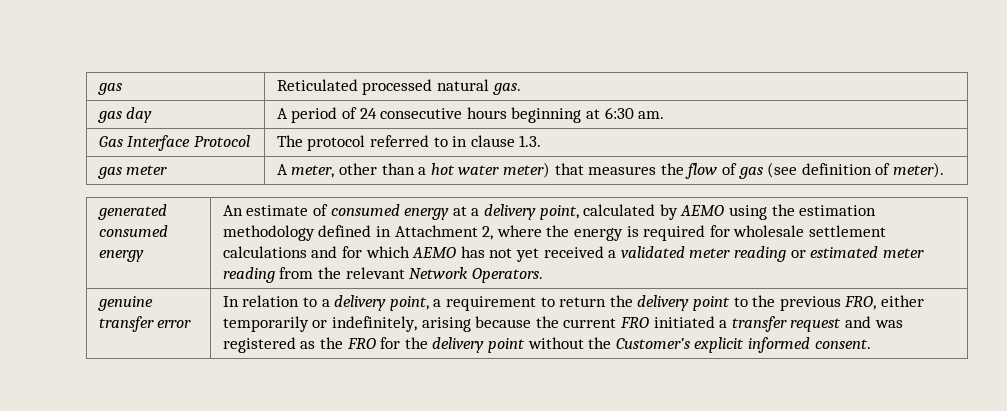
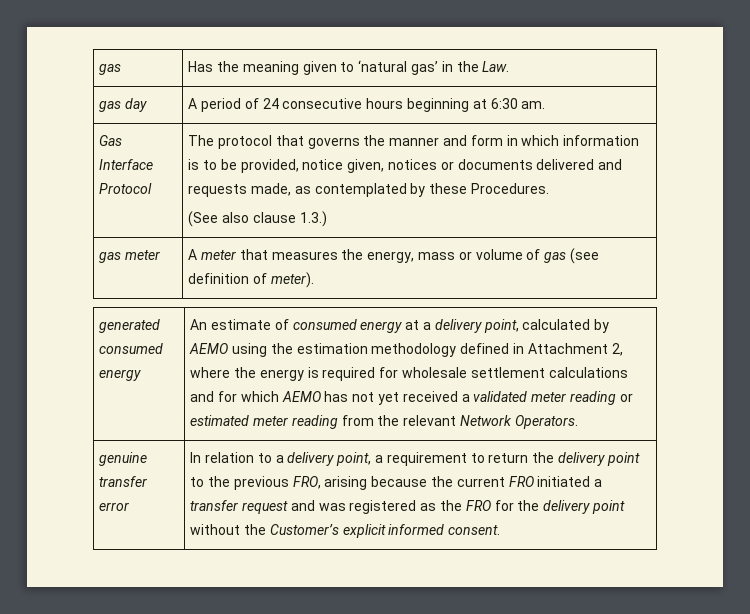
[276,79,521,95] Reticulated processed natural gas. -> [188,60,510,75] Has the meaning given to ‘natural gas’ in the Law.
[370,135,542,147] [97,165,168,179] [276,162,718,179] referred to in clause 1.3. // gas meter | A meter, other than a hot water meter) that measures the flow -> [275,135,640,149] [188,159,623,173] [188,183,549,197] [188,211,327,227] [99,250,161,263] [188,249,523,263] that governs the manner and form in which information is to be provided, notice given, notices or documents delivered and requests made, as contemplated by these Procedures. // (See also clause 1.3.) // gas meter | A meter that measures the energy, mass or volume
[880,295,924,307] [222,316,418,332] either temporarily or indefinitely, -> (321, 482) none

